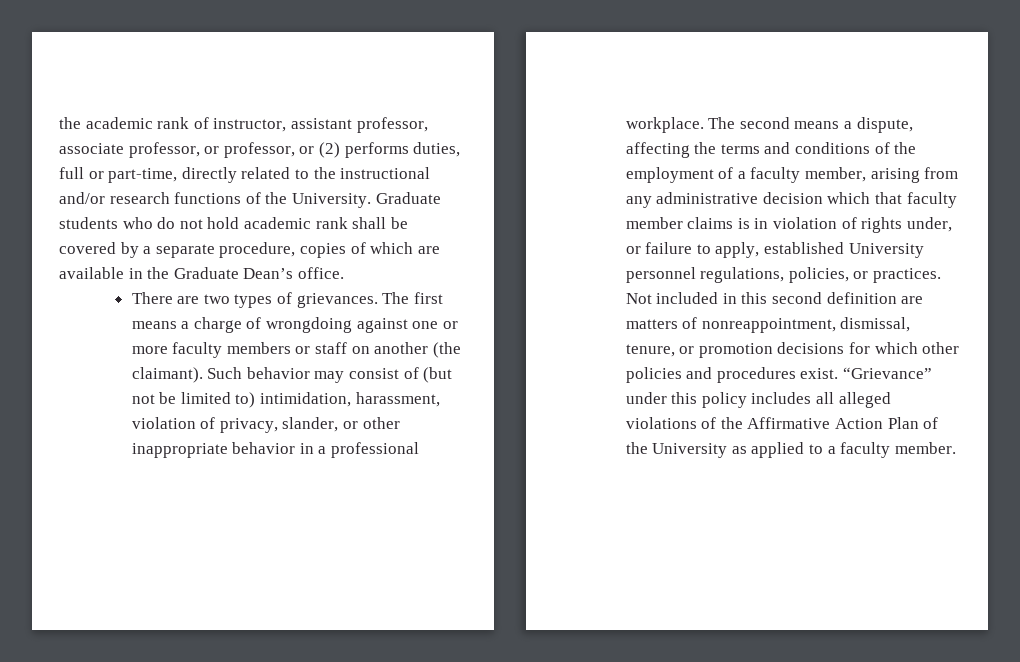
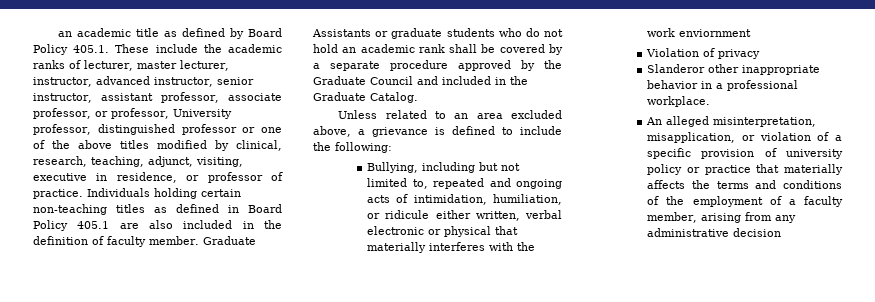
[59,117,209,129] the academic rank of -> [58,28,282,39] [33,44,282,55] [33,60,229,71] [33,76,254,87] an academic title as defined by Board Policy 405.1. These include the academic ranks of lecturer, master lecturer, instructor, advanced instructor, senior
[299,142,461,158] [59,167,431,183] [59,192,441,208] or (2) performs duties, full or part-time, directly related to the instructional and/or research functions of the University. Graduate -> [172,109,232,119] [33,124,282,135] [33,140,282,151] [33,156,243,167] [33,172,283,183] [33,188,241,199] [33,204,282,215] [33,220,282,231] [33,236,256,247] [312,28,443,39] University professor, distinguished professor or one of the above titles modified by clinical, research, teaching, adjunct, visiting, executive in residence, or professor of practice. Individuals holding certain non-teaching titles as defined in Board Policy 405.1 are also included in the definition of faculty member. Graduate Assistants or graduate
(240, 223) none -> [342,47,357,53] an
[219,242,440,258] [59,267,344,279] [131,292,443,308] [131,317,458,333] [131,342,461,358] [131,367,453,383] [131,392,440,408] [131,417,358,433] procedure, copies of which are available in the Graduate Dean’s office. // There are two types of grievances. The first means a charge of wrongdoing against one or more faculty members or staff on another (the claimant). Such behavior may consist of (but not be limited to) intimidation, harassment, violation of privacy, slander, or -> [390,60,562,71] [313,76,528,85] [313,92,418,103] [338,110,562,119] [313,126,562,137] [313,142,392,153] [367,162,521,173] [367,178,562,189] [367,194,562,205] [367,210,562,221] [367,226,519,237] [367,242,536,253] [647,28,752,37] [646,48,761,59] [647,64,706,73] procedure approved by the Graduate Council and included in the Graduate Catalog. // Unless related to an area excluded above, a grievance is defined to include the following: // Bullying, including but not limited to, repeated and ongoing acts of intimidation, humiliation, or ridicule either written, verbal electronic or physical that materially interferes with the work enviornment // Violation of privacy // Slanderor
[708,117,913,133] [625,142,690,158] The second means a dispute, affecting -> [646,116,817,127] [647,132,842,143] [647,148,843,159] [647,164,843,175] [647,180,686,189] // An alleged misinterpretation, misapplication, or violation of a specific provision of university policy or practice that materially affects
[827,192,957,208] [625,217,952,233] [625,242,924,258] [625,267,941,283] [625,292,924,304] [625,317,911,333] [625,342,960,358] [625,367,932,383] [625,392,891,408] [625,417,939,429] [625,442,956,458] which that faculty member claims is in violation of rights under, or failure to apply, established University personnel regulations, policies, or practices. Not included in this second definition are matters of nonreappointment, dismissal, tenure, or promotion decisions for which other policies and procedures exist. “Grievance” under this policy includes all alleged violations of the Affirmative Action Plan of the University as applied to a faculty member. -> (782, 232) none

